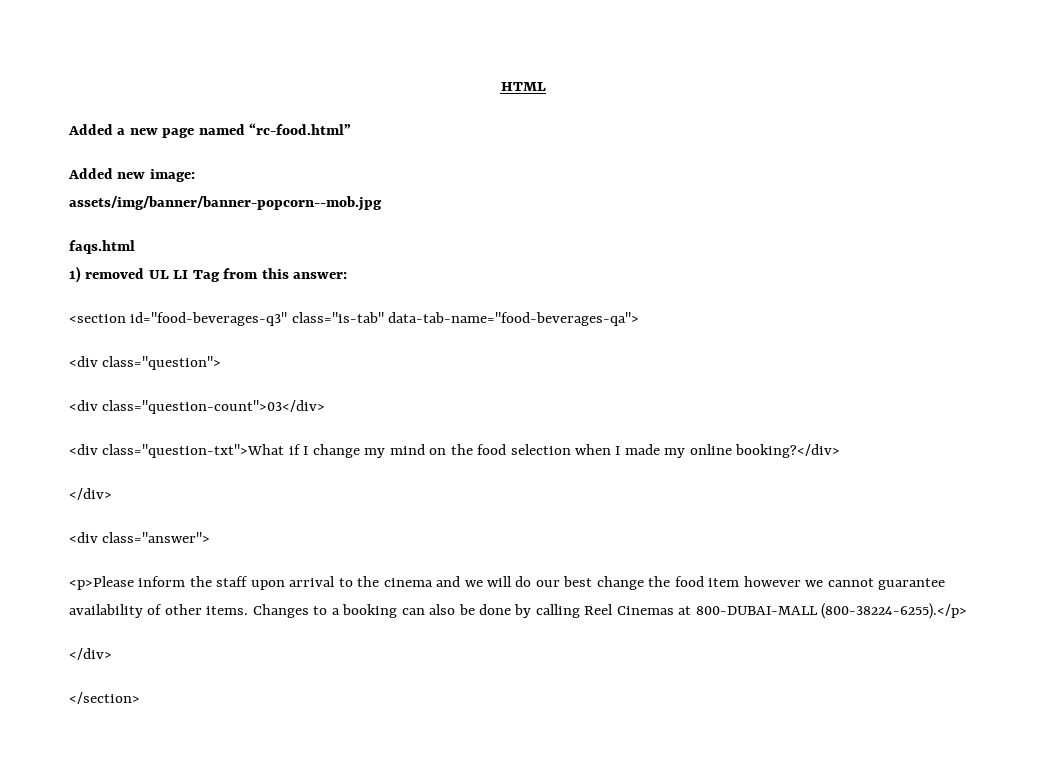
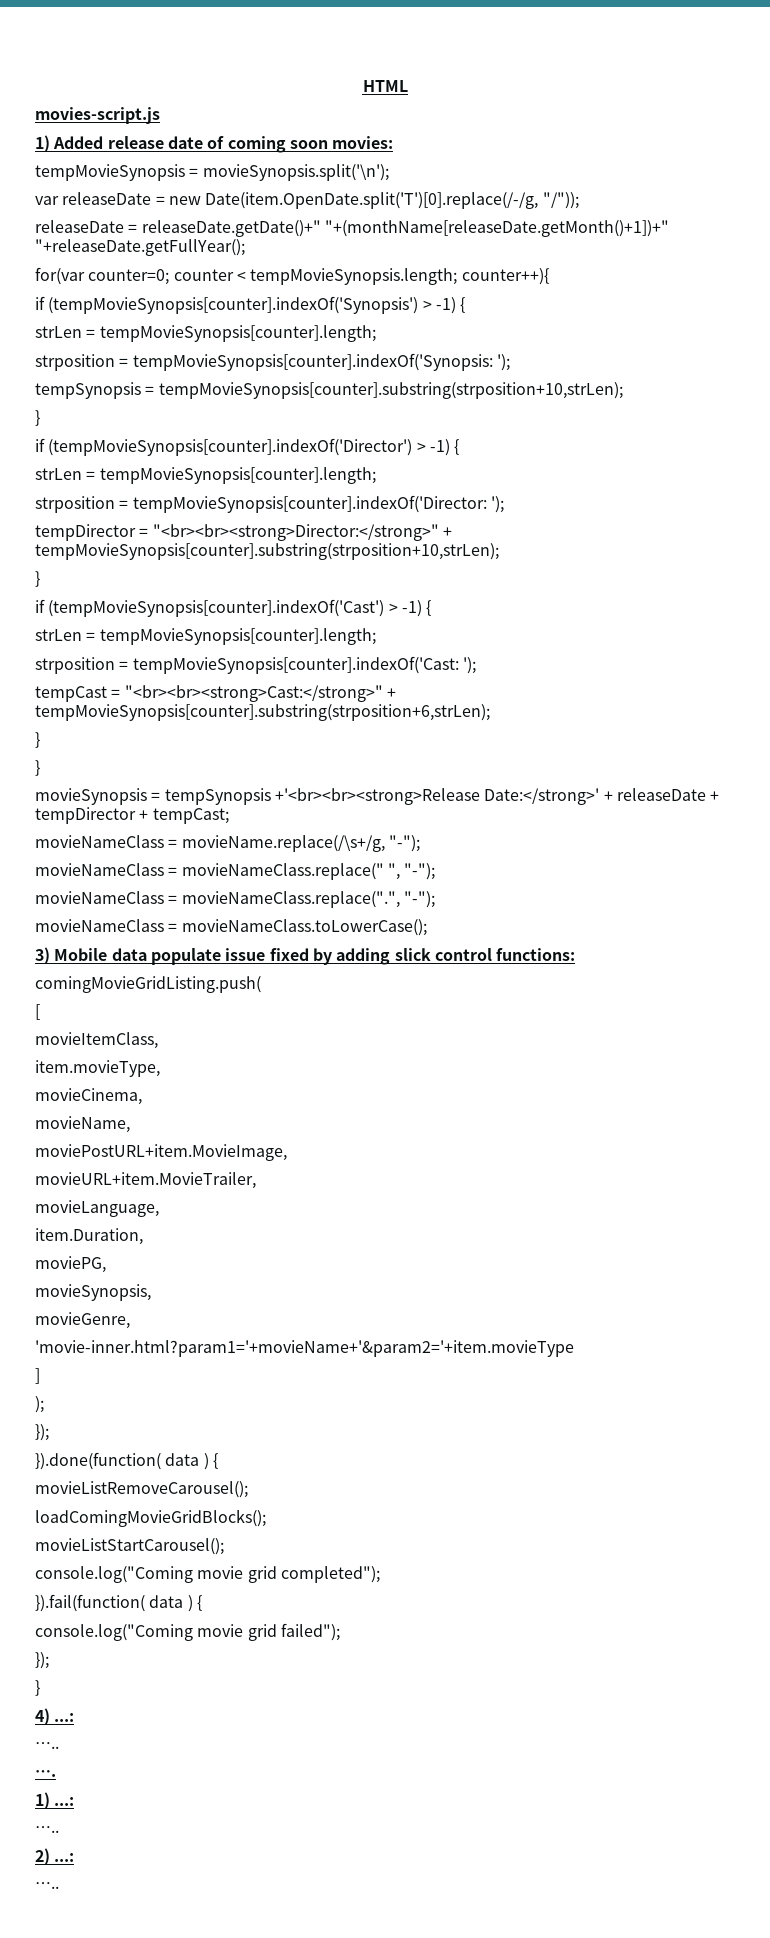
[68,123,352,138] [68,168,195,182] [69,196,382,211] [69,240,135,254] [69,266,348,283] [69,312,640,326] [69,356,222,370] [69,400,326,414] [69,444,841,458] [69,488,112,500] [69,532,211,543] [69,576,946,590] [69,603,968,619] [69,648,112,660] [69,692,140,704] Added a new page named “rc-food.html” // Added new image: // assets/img/banner/banner-popcorn--mob.jpg // faqs.html // 1) removed UL LI Tag from this answer: // <section id="food-beverages-q3" class="is-tab" data-tab-name="food-beverages-qa"> // <div class="question"> // <div class="question-count">03</div> // <div class="question-txt">What if I change my mind on the food selection when I made my online booking?</div> // </div> // <div class="answer"> // <p>Please inform the staff upon arrival to the cinema and we will do our best change the food item however we cannot guarantee availability of other items. Changes to a booking can also be done by calling Reel Cinemas at 800-DUBAI-MALL (800-38224-6255).</p> // </div> // </section> -> [35,107,160,124] [35,135,394,153] [35,164,389,181] [35,192,579,209] [35,220,669,237] [35,239,245,256] [35,267,549,285] [35,296,466,314] [35,325,376,342] [35,353,510,371] [35,382,623,399] [35,410,40,426] [35,438,460,456] [35,467,376,484] [35,495,504,513] [35,524,452,541] [35,543,499,560] [35,571,40,587] [35,599,432,617] [35,628,376,645] [35,656,476,674] [35,685,396,702] [35,704,490,721] [35,732,40,748] [35,760,40,776] [35,788,720,805] [35,807,229,824] [35,835,420,852] [35,863,436,880] [35,891,435,908] [35,919,427,936] [35,947,576,965] [35,976,261,993] [35,1004,40,1020] [35,1032,158,1049] [35,1060,160,1077] [35,1088,142,1105] [35,1116,130,1133] [35,1144,287,1161] [35,1172,256,1189] [35,1200,159,1217] [35,1228,143,1245] [35,1256,106,1273] [35,1284,151,1301] [35,1312,130,1329] [35,1340,574,1357] [35,1368,40,1384] [35,1396,44,1413] [35,1424,49,1441] [35,1452,218,1470] [35,1481,248,1498] [35,1509,266,1527] [35,1538,224,1555] [35,1566,380,1583] [35,1594,202,1612] [35,1623,340,1641] [35,1652,49,1669] [35,1680,40,1696] [35,1708,75,1725] [35,1742,59,1749] [35,1770,56,1777] [35,1792,75,1809] [35,1826,59,1833] [35,1848,75,1865] [35,1882,59,1889] movies-script.js // 1) Added release date of coming soon movies: // tempMovieSynopsis = movieSynopsis.split('\n'); // var releaseDate = new Date(item.OpenDate.split('T')[0].replace(/-/g, "/")); // releaseDate = releaseDate.getDate()+" "+(monthName[releaseDate.getMonth()+1])+" "+releaseDate.getFullYear(); // for(var counter=0; counter < tempMovieSynopsis.length; counter++){ // if (tempMovieSynopsis[counter].indexOf('Synopsis') > -1) { // strLen = tempMovieSynopsis[counter].length; // strposition = tempMovieSynopsis[counter].indexOf('Synopsis: '); // tempSynopsis = tempMovieSynopsis[counter].substring(strposition+10,strLen); // } // if (tempMovieSynopsis[counter].indexOf('Director') > -1) { // strLen = tempMovieSynopsis[counter].length; // strposition = tempMovieSynopsis[counter].indexOf('Director: '); // tempDirector = "<br><br><strong>Director:</strong>" + tempMovieSynopsis[counter].substring(strposition+10,strLen); // } // if (tempMovieSynopsis[counter].indexOf('Cast') > -1) { // strLen = tempMovieSynopsis[counter].length; // strposition = tempMovieSynopsis[counter].indexOf('Cast: '); // tempCast = "<br><br><strong>Cast:</strong>" + tempMovieSynopsis[counter].substring(strposition+6,strLen); // } // } // movieSynopsis = tempSynopsis +'<br><br><strong>Release Date:</strong>' + releaseDate + tempDirector + tempCast; // movieNameClass = movieName.replace(/\s+/g, "-"); // movieNameClass = movieNameClass.replace(" ", "-"); // movieNameClass = movieNameClass.replace(".", "-"); // movieNameClass = movieNameClass.toLowerCase(); // 3) Mobile data populate issue fixed by adding slick control functions: // comingMovieGridListing.push( // [ // movieItemClass, // item.movieType, // movieCinema, // movieName, // moviePostURL+item.MovieImage, // movieURL+item.MovieTrailer, // movieLanguage, // item.Duration, // moviePG, // movieSynopsis, // movieGenre, // 'movie-inner.html?param1='+movieName+'&param2='+item.movieType // ] // ); // }); // }).done(function( data ) { // movieListRemoveCarousel(); // loadComingMovieGridBlocks(); // movieListStartCarousel(); // console.log("Coming movie grid completed"); // }).fail(function( data ) { // console.log("Coming movie grid failed"); // }); // } // 4) ...: // ….. // …. // 1) ...: // ….. // 2) ...: // …..

